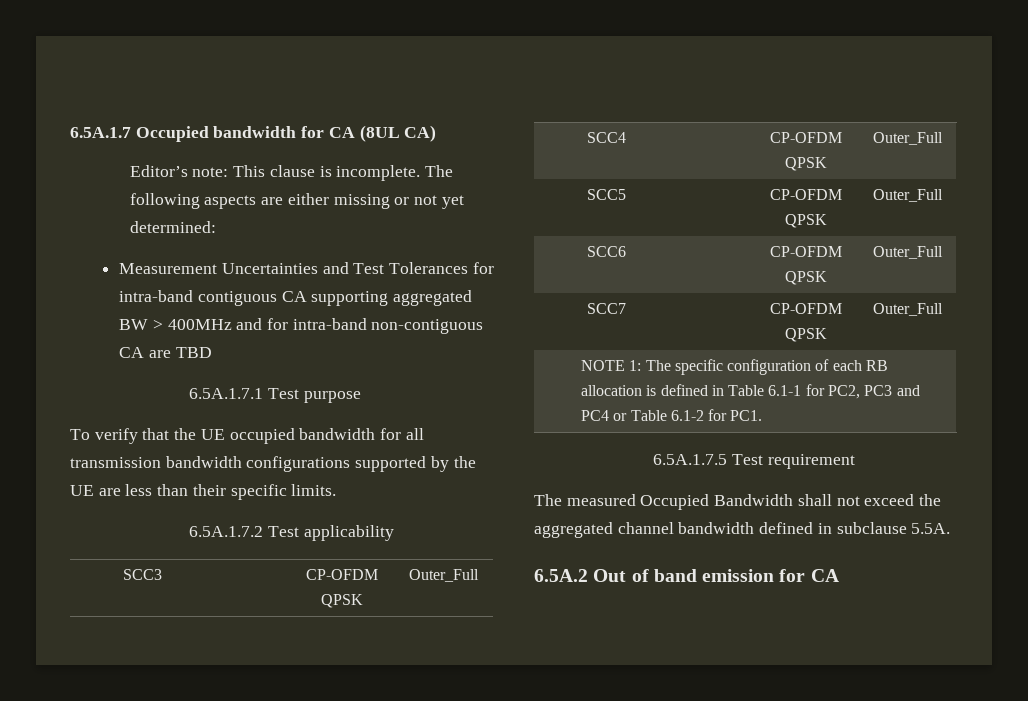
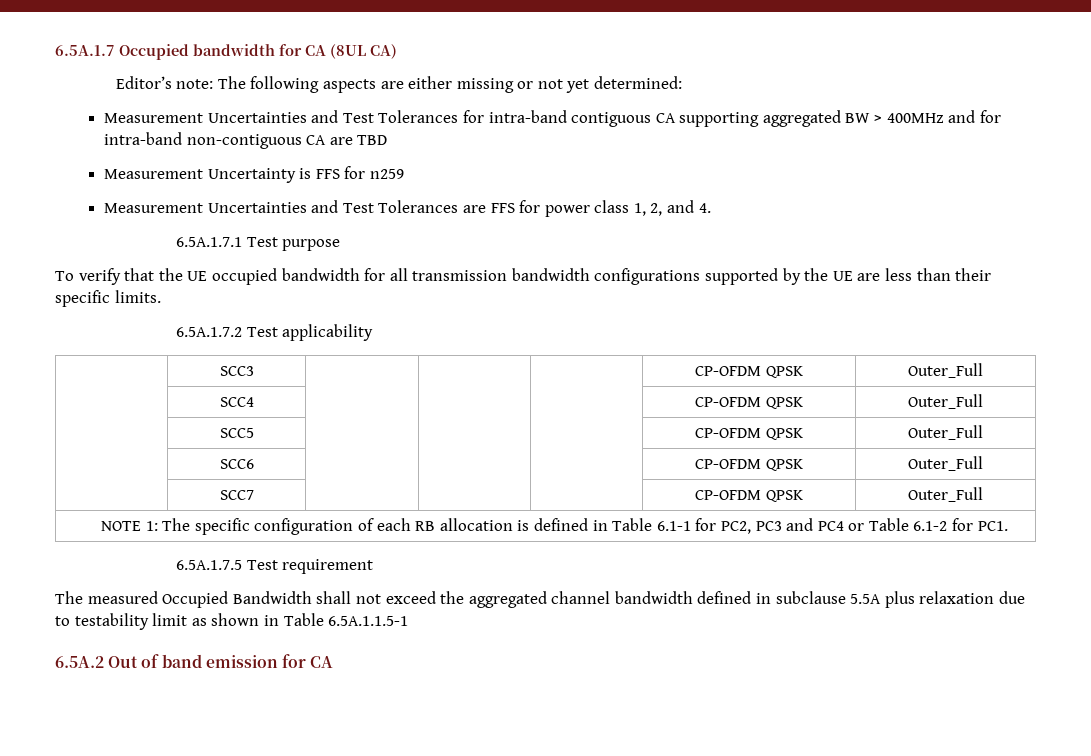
[233,165,421,181] This clause is incomplete. -> (214, 84) none
(212, 352) none -> [103,166,404,183] [103,200,711,217] // Measurement Uncertainty is FFS for n259 // Measurement Uncertainties and Test Tolerances are FFS for power class 1, 2, and 4.
[911,523,951,534] 5.5A. -> [850,591,1026,608] [55,613,409,630] 5.5A plus relaxation due to testability limit as shown in Table 6.5A.1.1.5-1

